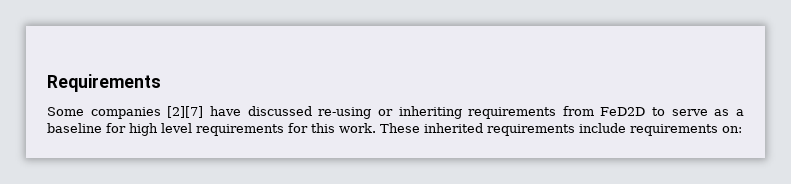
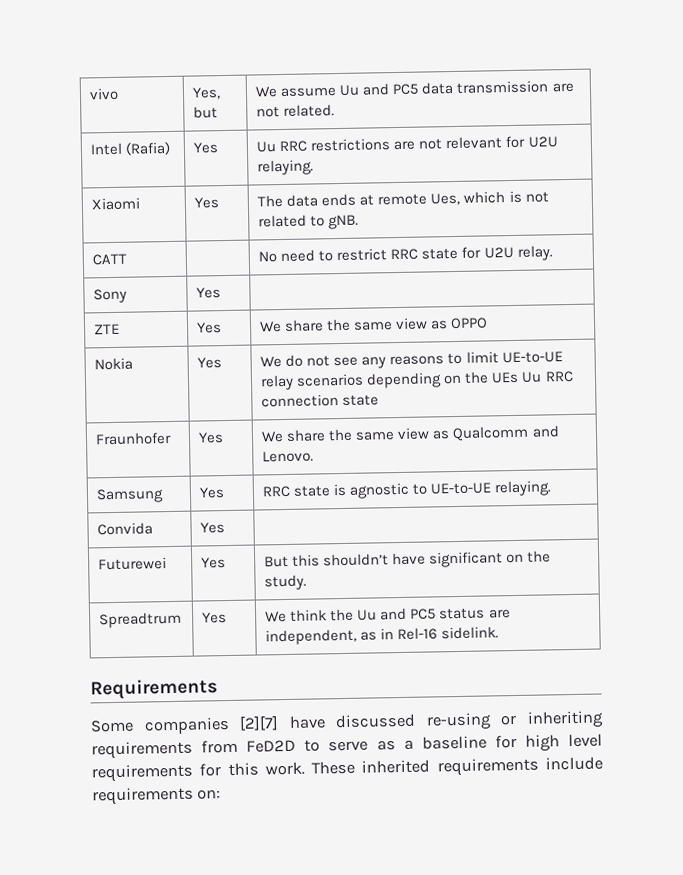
(47, 83) none -> [89,87,120,101] [192,87,222,100] [193,106,219,119] [255,80,575,98] [256,104,336,118] [90,141,172,156] [193,142,220,154] [256,135,558,153] [257,159,315,176] [91,197,141,211] [194,197,220,209] [257,190,549,208] [258,214,360,230] [92,253,128,266] [258,245,553,263] [93,288,128,304] [196,287,222,299] [93,323,121,335] [196,322,223,334] [259,317,489,333] [94,357,134,371] [197,357,223,369] [260,351,563,369] [260,370,574,391] [261,394,380,408] [95,431,173,446] [198,432,225,444] [261,425,560,443] [262,450,315,463] [96,488,165,504] [199,487,226,499] [262,480,553,499] [97,522,154,536] [200,522,226,534] [98,557,168,571] [201,557,227,569] [264,550,552,568] [264,574,308,591] [99,611,183,629] [202,612,228,624] [265,607,511,623] [265,626,500,646] vivo | Yes, but | We assume Uu and PC5 data transmission are not related. // Intel (Rafia) | Yes | Uu RRC restrictions are not relevant for U2U relaying. // Xiaomi | Yes | The data ends at remote Ues, which is not related to gNB. // CATT | | No need to restrict RRC state for U2U relay. // Sony | Yes | // ZTE | Yes | We share the same view as OPPO // Nokia | Yes | We do not see any reasons to limit UE-to-UE relay scenarios depending on the UEs Uu RRC connection state // Fraunhofer | Yes | We share the same view as Qualcomm and Lenovo. // Samsung | Yes | RRC state is agnostic to UE-to-UE relaying. // Convida | Yes | // Futurewei | Yes | But this shouldn’t have significant on the study. // Spreadtrum | Yes | We think the Uu and PC5 status are independent, as in Rel-16 sidelink. //

